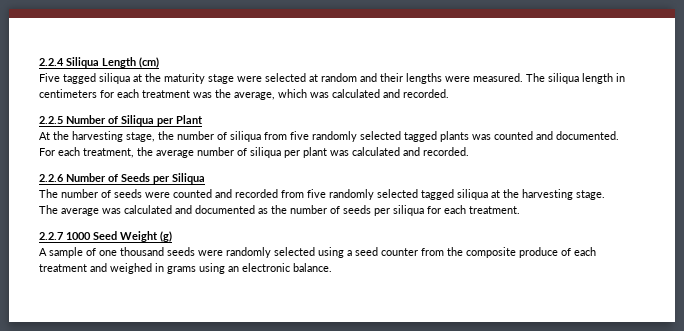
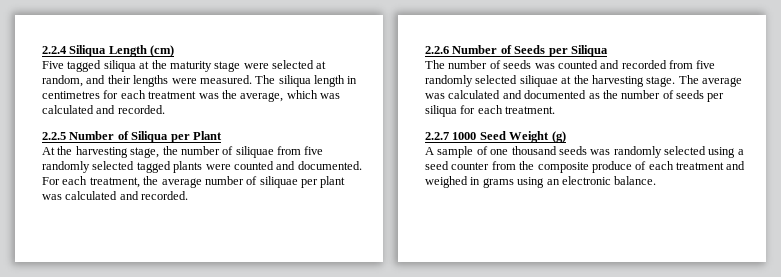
[321,73,357,82] random -> [42,75,83,87] random,
[39,89,97,98] centimeters -> [42,91,100,99] centimetres
[230,131,261,142] siliqua -> [235,146,274,158] siliquae
[472,134,491,140] was -> [205,164,231,170] were
[250,147,281,158] siliqua -> [259,176,298,188] siliquae
[145,192,170,198] were -> [534,63,555,69] was
[421,189,488,200] tagged siliqua -> [519,75,558,87] siliquae
[198,250,223,256] were -> [590,149,611,155] was

